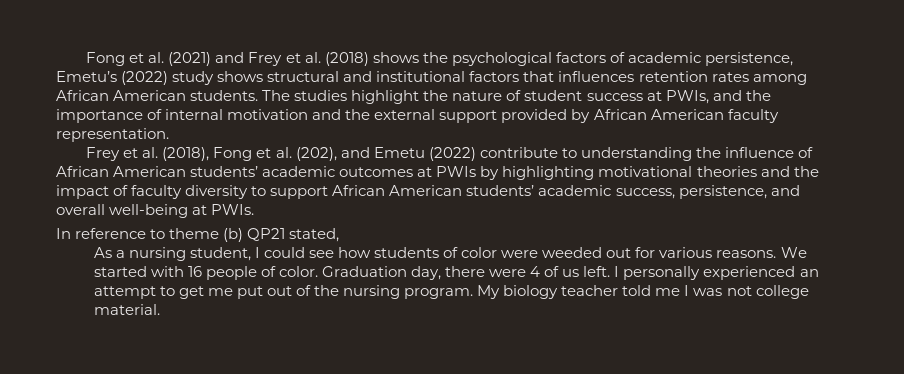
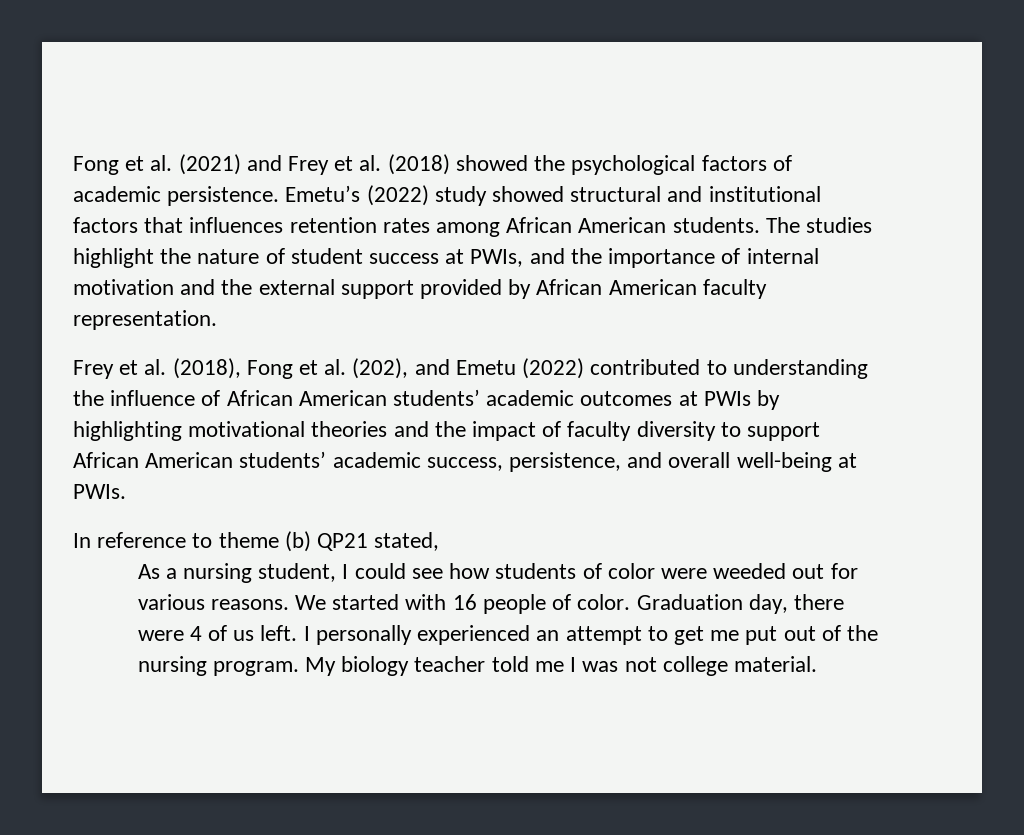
[372,52,419,63] shows -> [455,155,528,171] showed
[704,52,793,66] persistence, -> [167,186,280,206] persistence.
[217,71,264,82] shows -> [492,186,565,202] showed
[479,147,558,158] contribute -> [590,359,701,375] contributed

